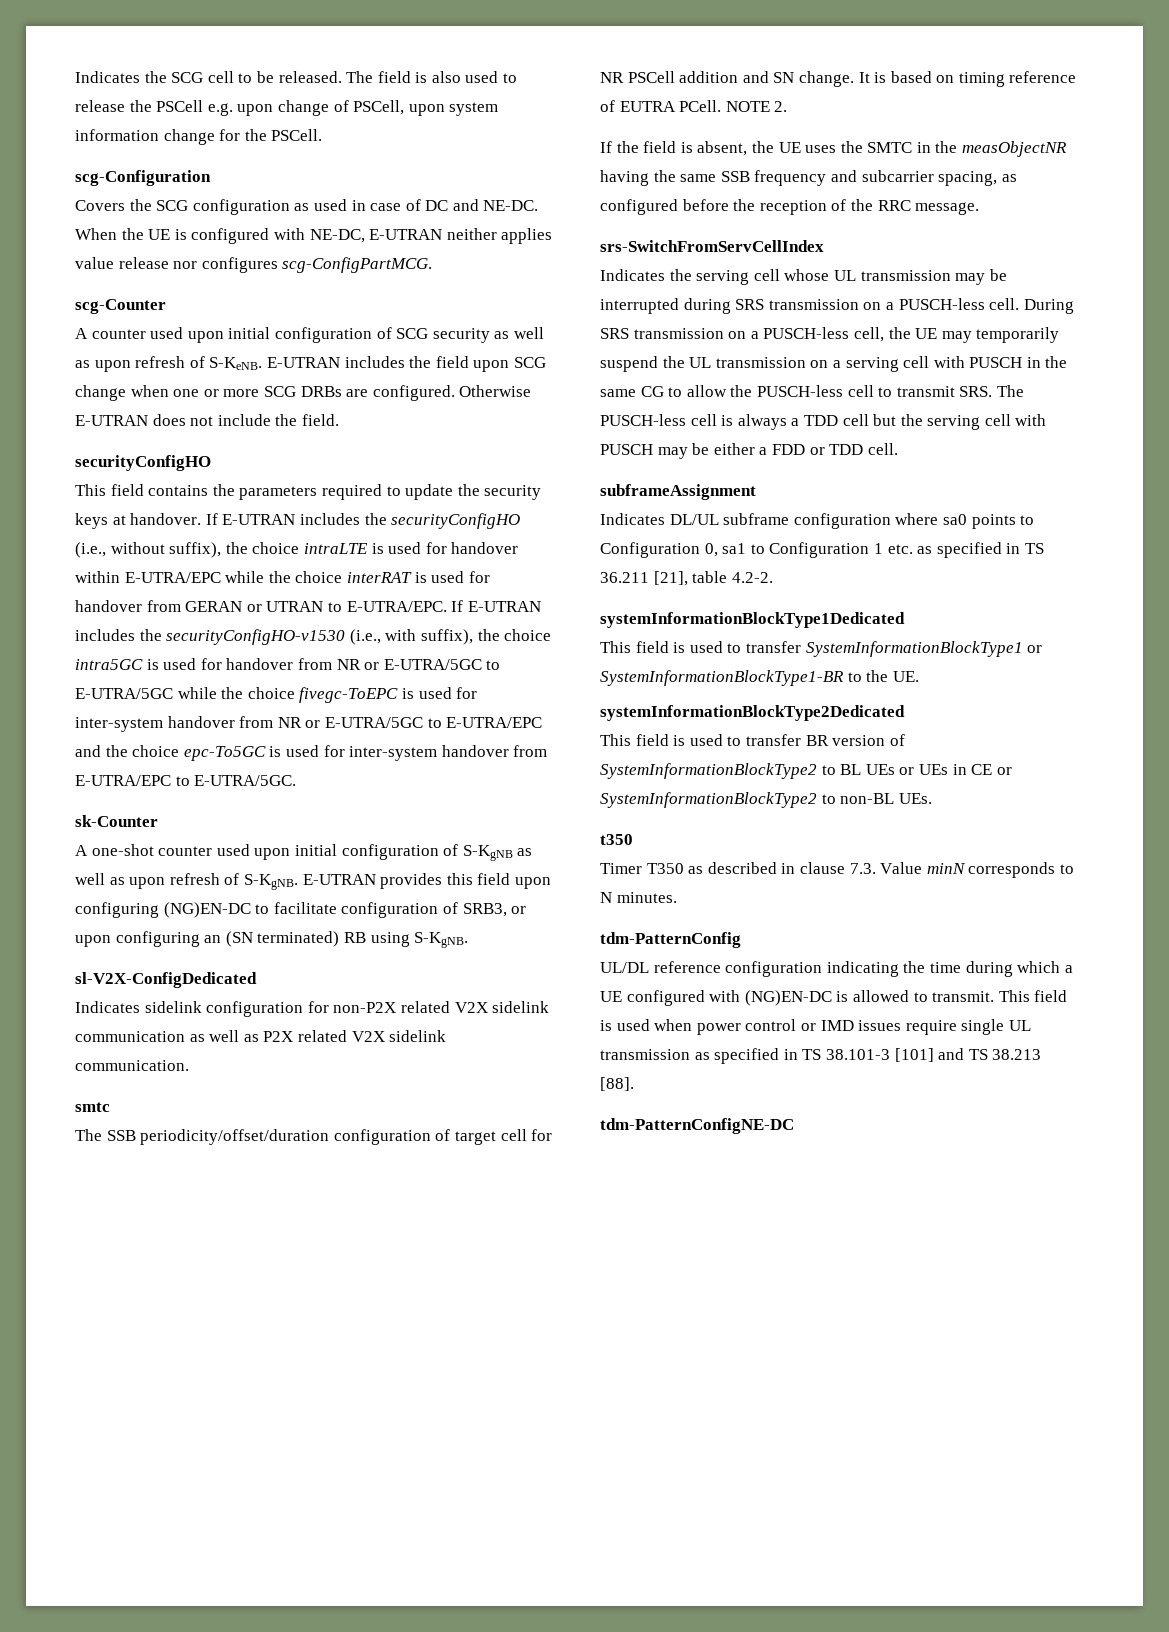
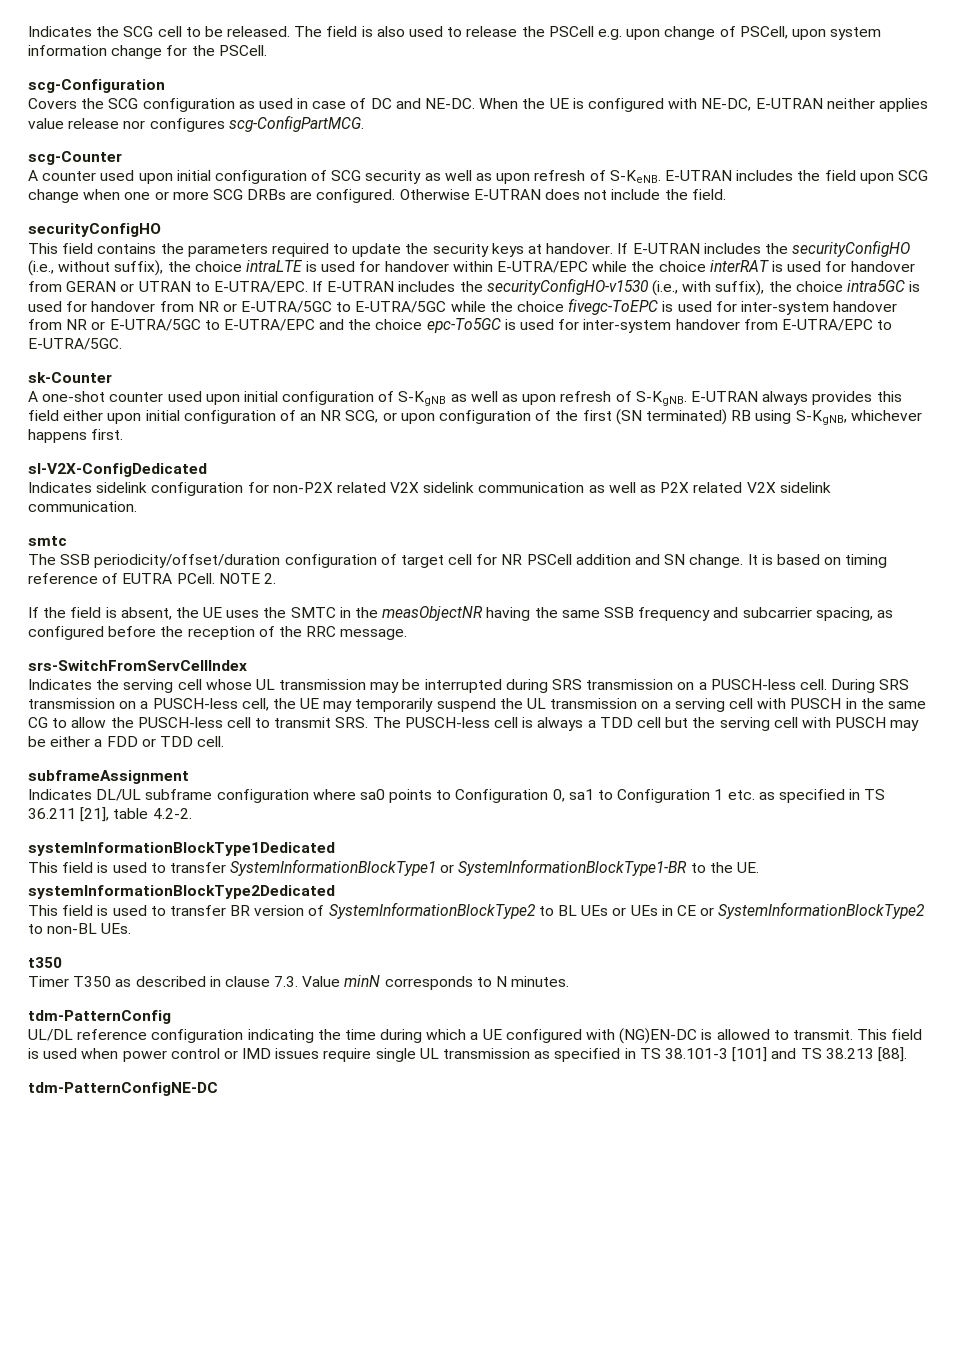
(376, 879) none -> [762,391,809,405] always
[514,877,551,889] [75,902,527,918] [75,931,469,948] upon configuring (NG)EN-DC to facilitate configuration of SRB3, or upon configuring an (SN terminated) RB using S-KgNB. -> [63,409,922,425] [28,429,124,443] either upon initial configuration of an NR SCG, or upon configuration of the first (SN terminated) RB using S-KgNB, whichever happens first.

